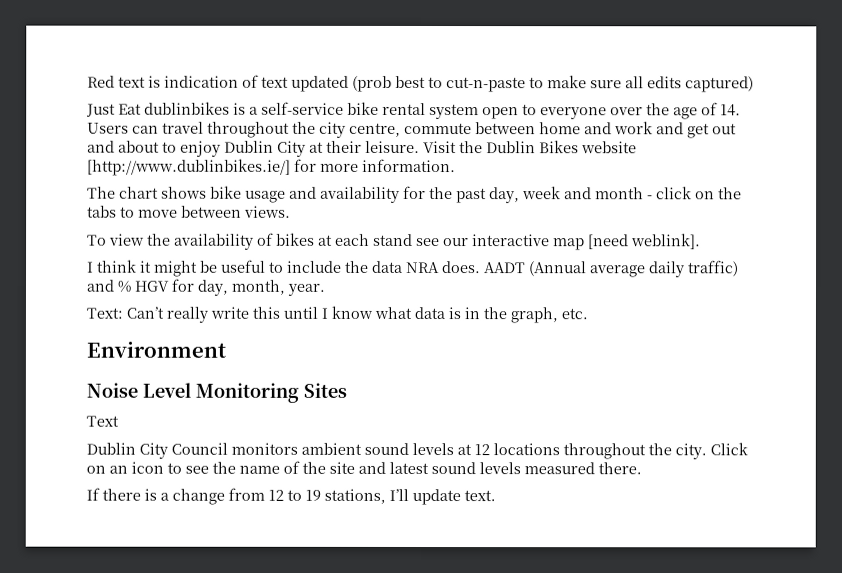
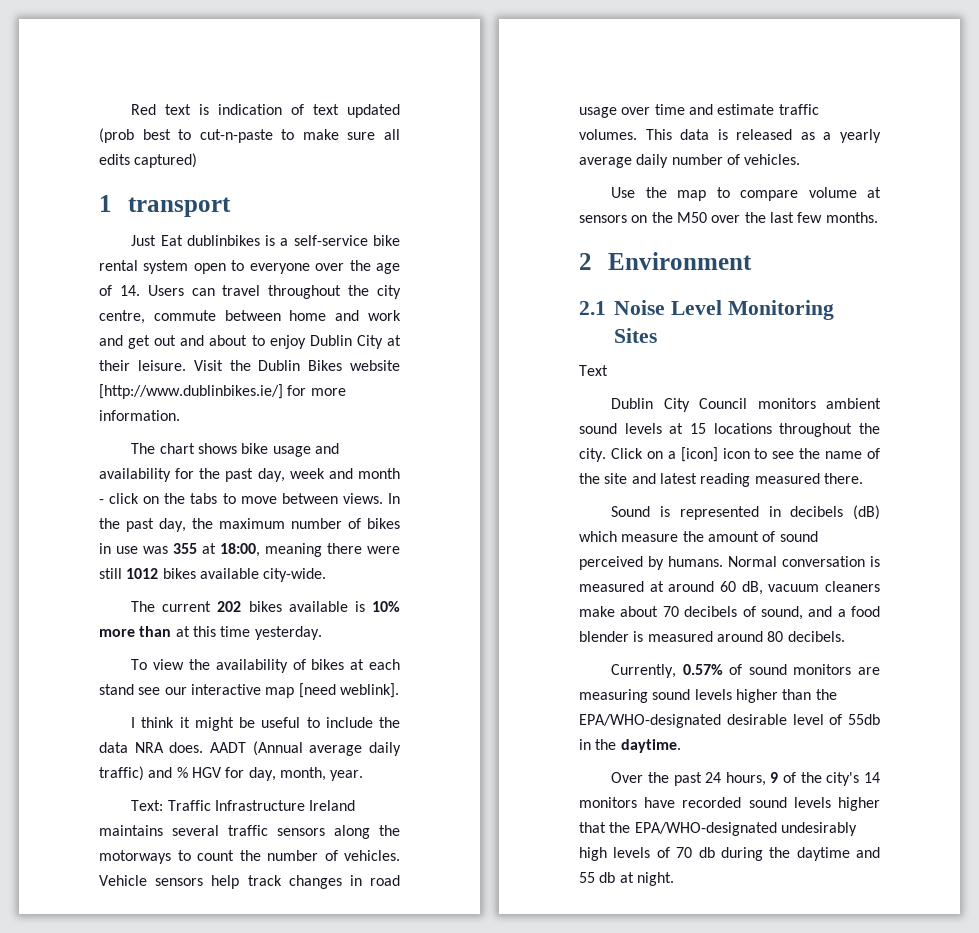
(754, 84) none -> [99,195,232,217] // 1 transport
(291, 211) none -> [388,493,400,504] [99,518,400,532] [99,543,400,557] [99,568,327,582] [131,601,400,612] [99,626,322,640] In the past day, the maximum number of bikes in use was 355 at 18:00, meaning there were still 1012 bikes available city-wide. // The current 202 bikes available is 10% more than at this time yesterday.
[126,305,588,324] Can’t really write this until I know what data is in the graph, etc. // -> [167,800,356,811] [99,825,400,839] [99,850,400,864] [99,875,400,889] [579,104,819,118] [579,129,881,143] [579,154,801,168] [611,187,881,201] [579,212,878,223] [579,253,592,270] Traffic Infrastructure Ireland maintains several traffic sensors along the motorways to count the number of vehicles. Vehicle sensors help track changes in road usage over time and estimate traffic volumes. This data is released as a yearly average daily number of vehicles. // Use the map to compare volume at sensors on the M50 over the last few months. // 2
(226, 349) none -> [579,301,606,315] 2.1
[474,444,490,456] 12 -> [690,423,706,434] 15
[109,465,128,474] an -> [667,447,718,462] a [icon]
[431,462,521,475] sound levels -> [700,473,751,487] reading
[86,487,496,506] If there is a change from 12 to 19 stations, I’ll update text. -> [611,505,880,520] [579,531,818,542] [579,556,880,570] [579,581,880,595] [579,606,880,620] [579,631,845,642] [611,664,880,678] [579,689,837,703] [579,714,880,728] [579,739,681,753] [611,772,880,786] [579,797,880,811] [579,822,857,836] [579,847,880,861] [579,872,674,886] Sound is represented in decibels (dB) which measure the amount of sound perceived by humans. Normal conversation is measured at around 60 dB, vacuum cleaners make about 70 decibels of sound, and a food blender is measured around 80 decibels. // Currently, 0.57% of sound monitors are measuring sound levels higher than the EPA/WHO-designated desirable level of 55db in the daytime. // Over the past 24 hours, 9 of the city's 14 monitors have recorded sound levels higher that the EPA/WHO-designated undesirably high levels of 70 db during the daytime and 55 db at night.

